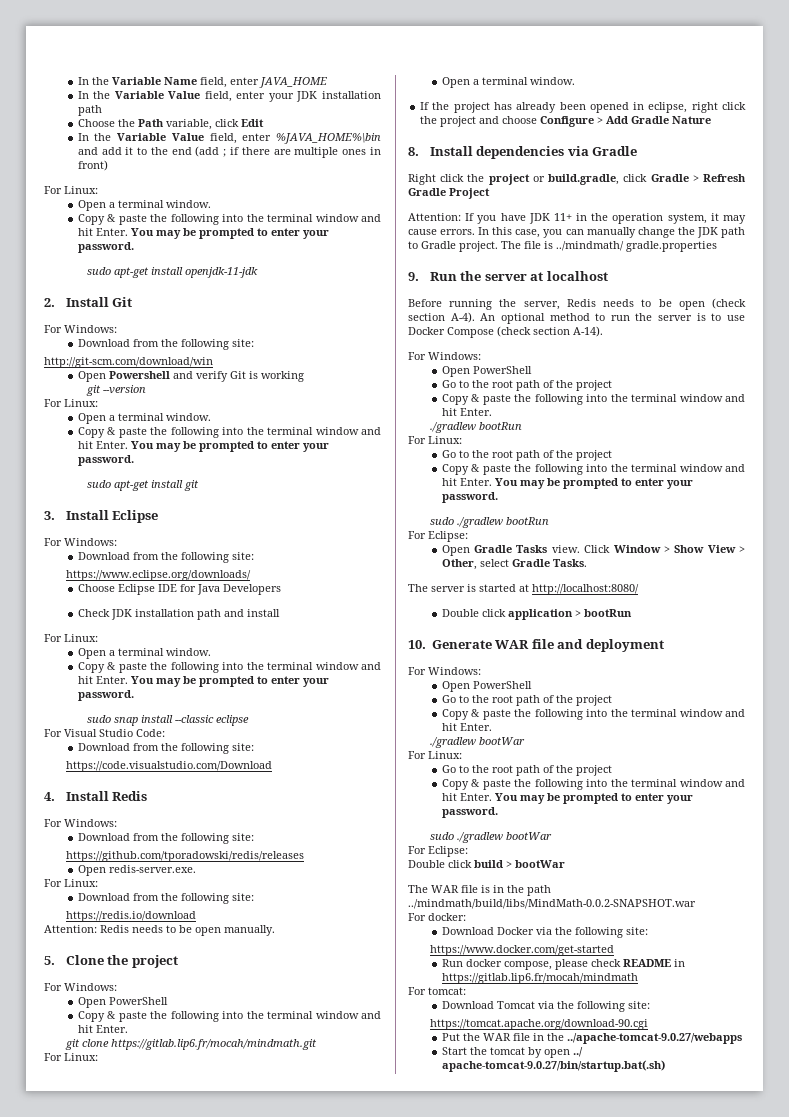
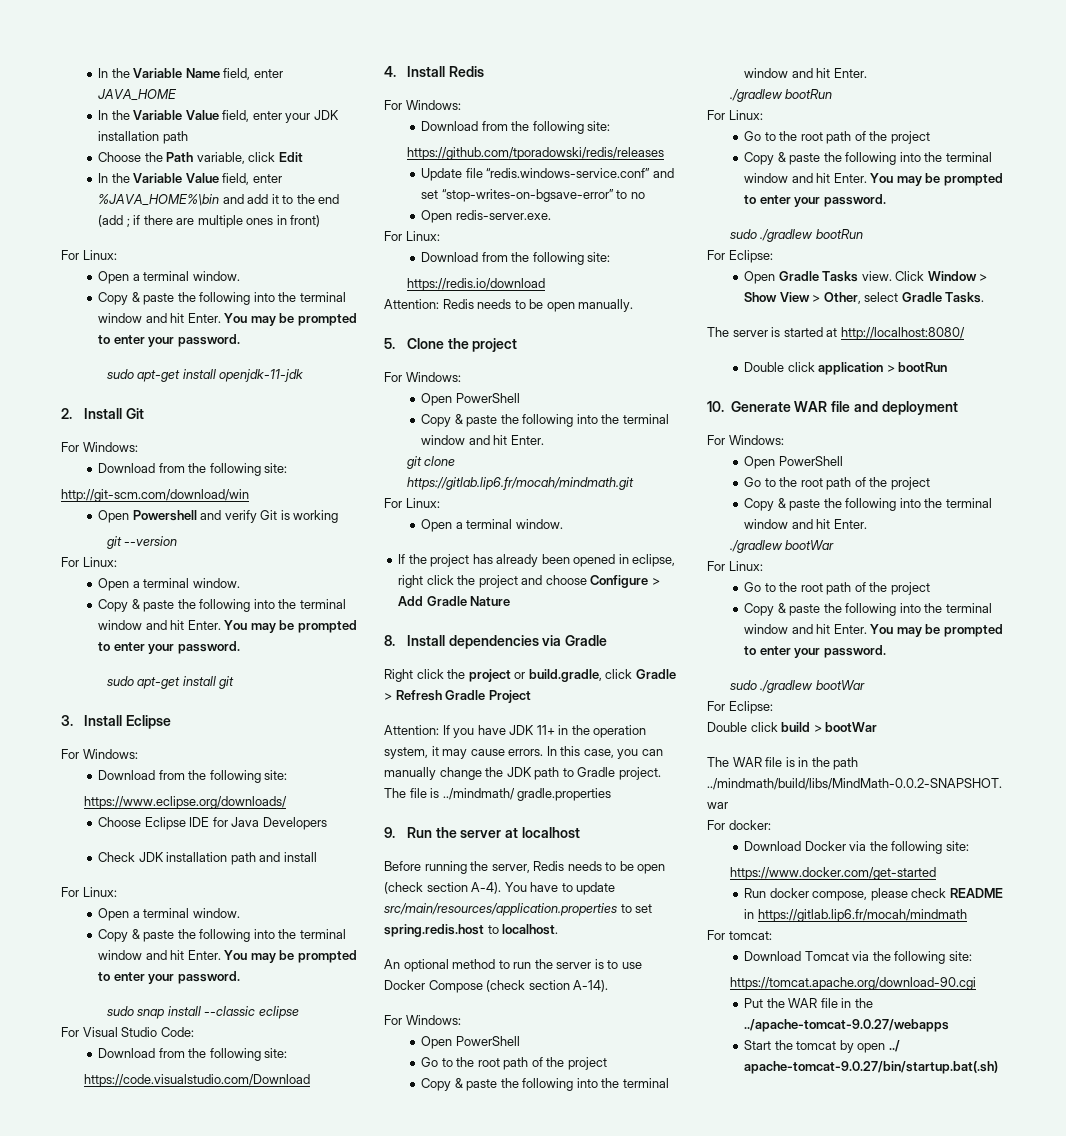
(304, 856) none -> [421,168,674,181] [421,189,645,202] // Update file “redis.windows-service.conf” and set “stop-writes-on-bgsave-error” to no
(475, 317) none -> [504,882,616,895] [384,903,653,916] [384,924,559,937] You have to update src/main/resources/application.properties to set spring.redis.host to localhost. //

